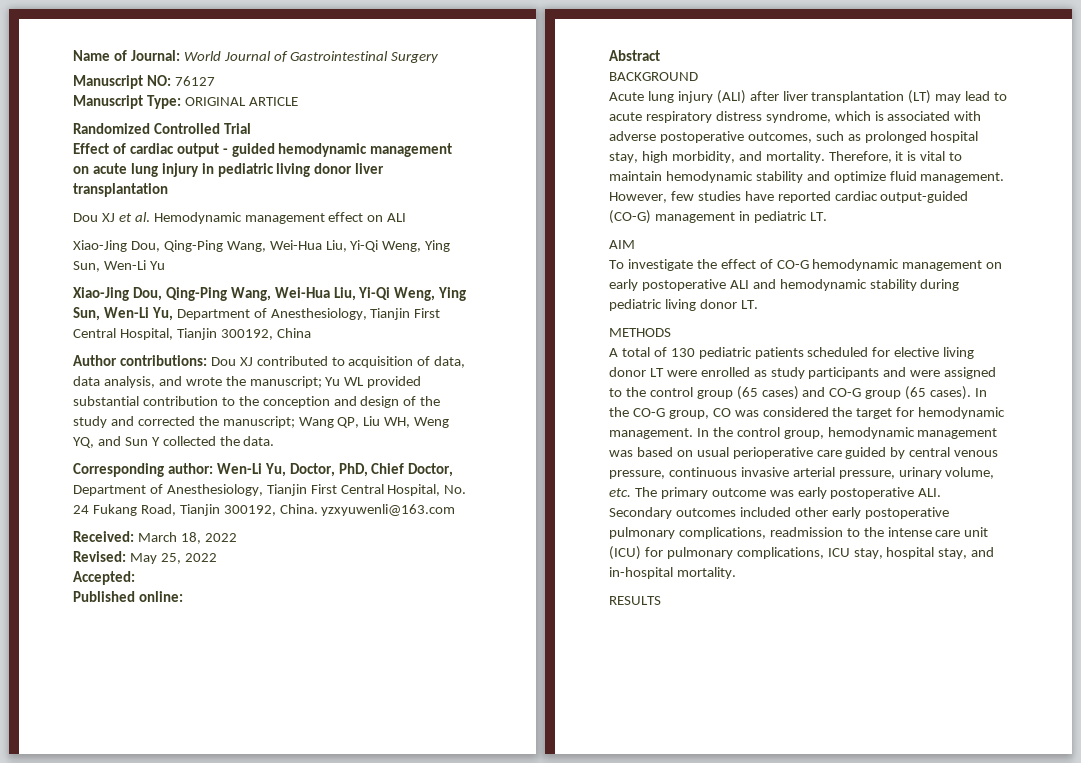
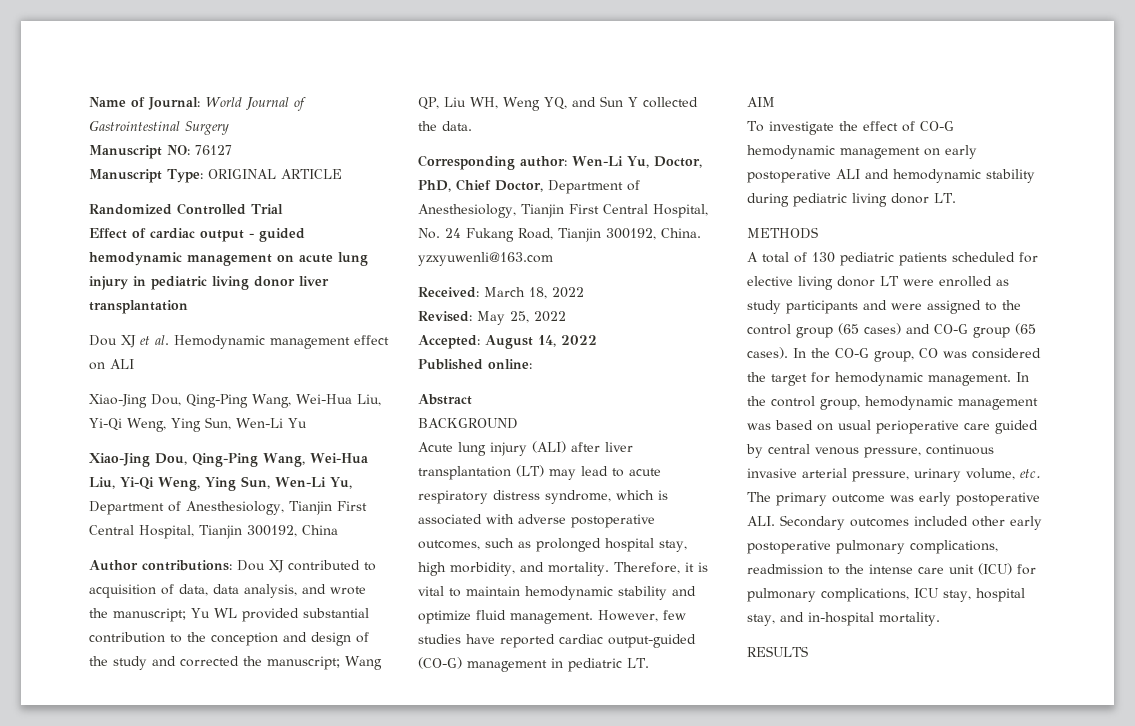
(135, 578) none -> [485,335,597,349] August 14, 2022

